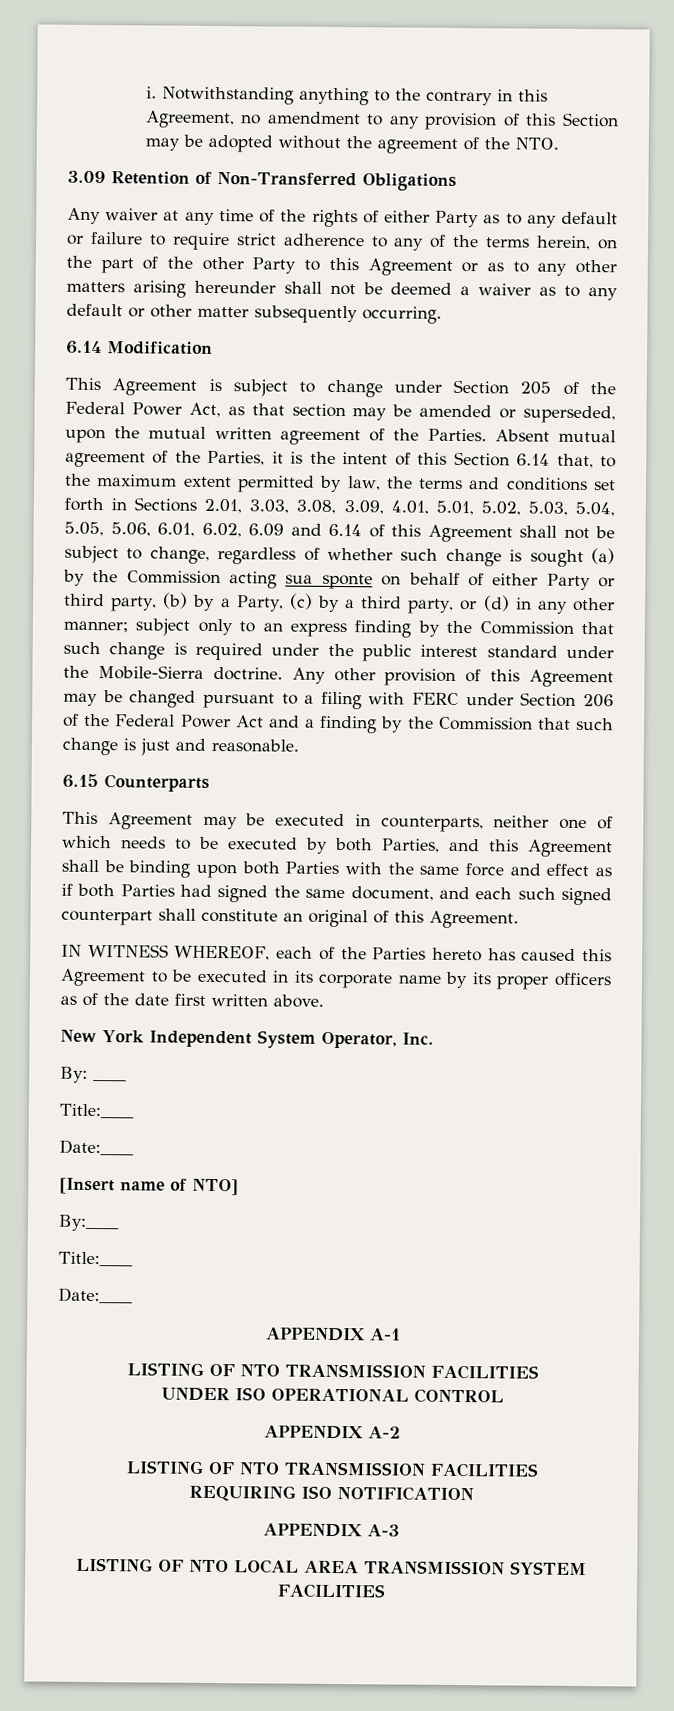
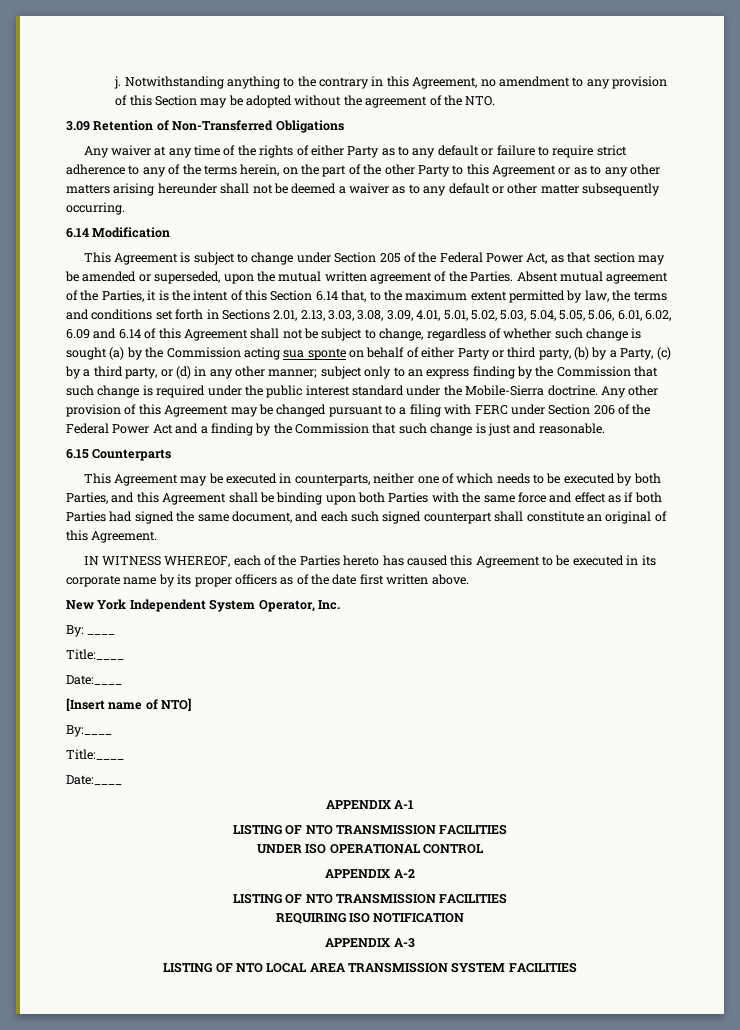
[145,86,157,99] i. -> [114,76,122,89] j.
(243, 506) none -> [300,310,325,321] 2.13,

